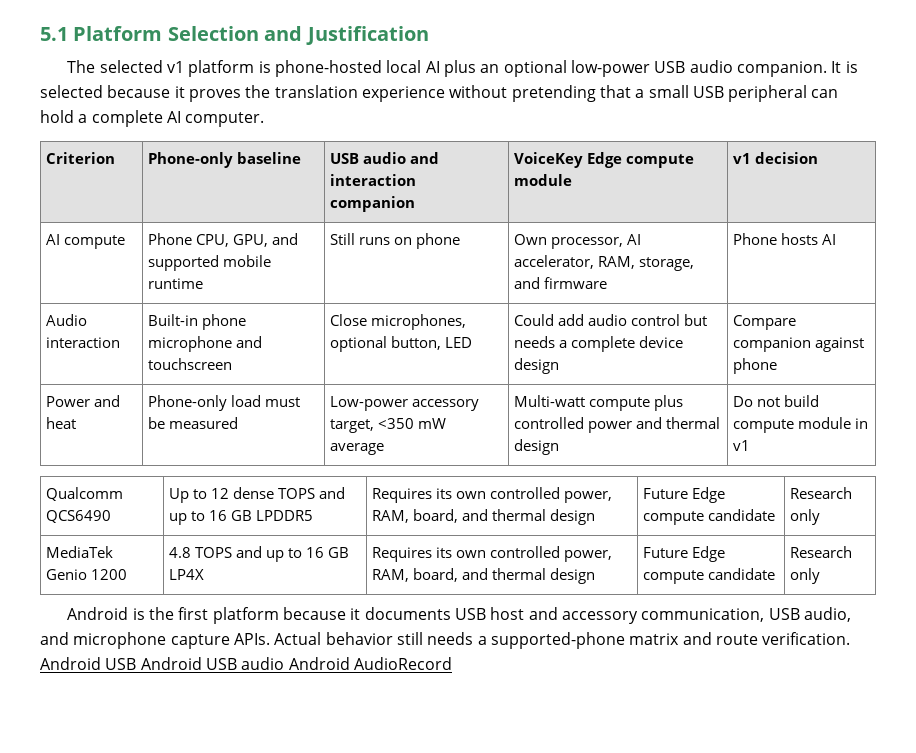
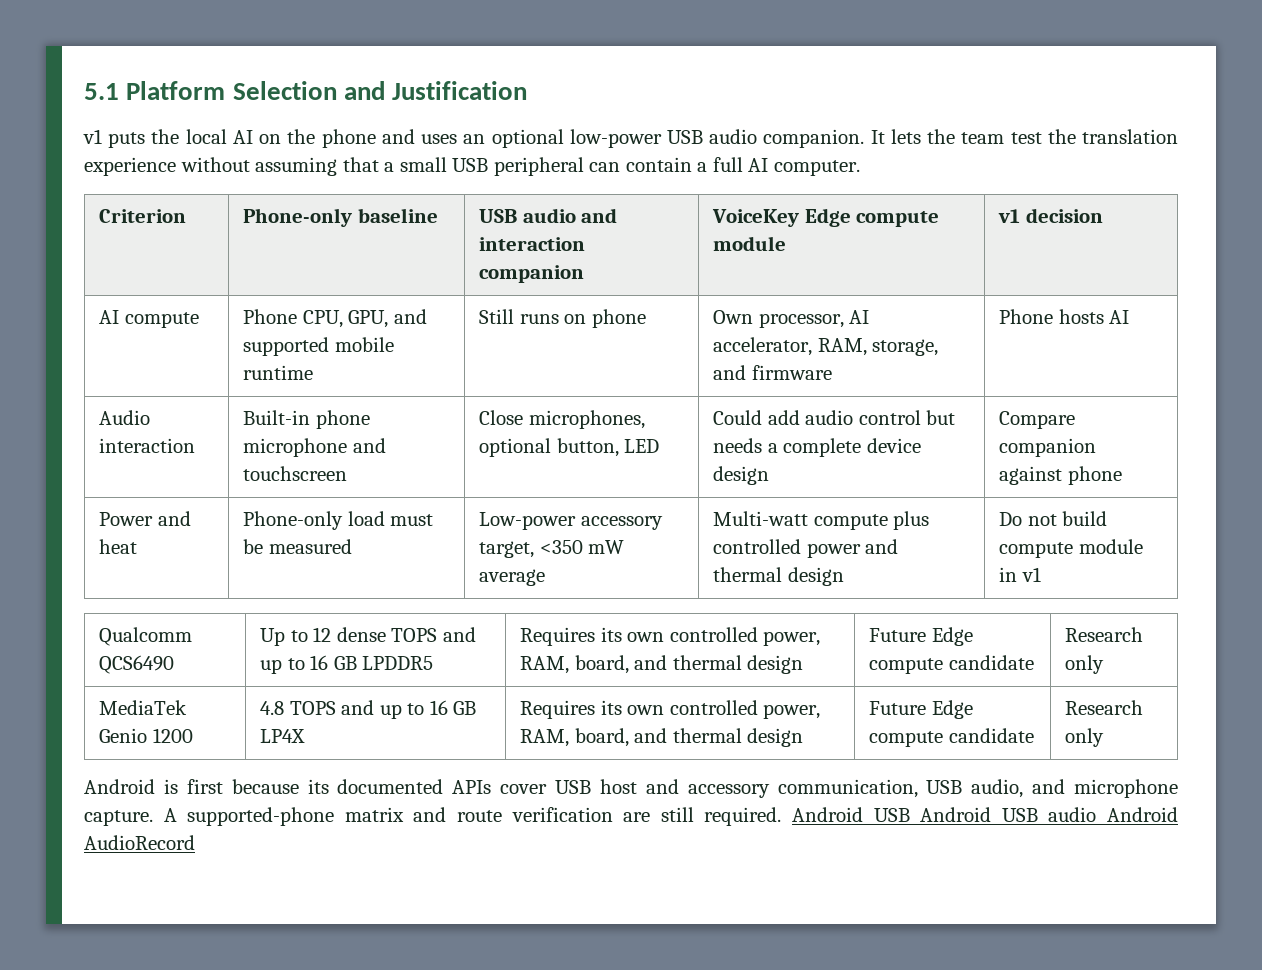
[67,60,476,77] The selected v1 platform is phone-hosted local AI plus -> [83,129,458,148] v1 puts the local AI on the phone and uses
[845,61,858,73] [40,85,241,102] is selected because it proves -> [890,129,1042,144] lets the team test
[511,85,596,102] pretending -> [255,157,338,176] assuming
[40,110,163,127] hold a complete -> [625,157,743,172] contain a full
[149,607,451,624] the first platform because it documents -> [186,779,548,794] first because its documented APIs cover
[170,632,851,649] capture APIs. Actual behavior still needs a supported-phone matrix and route verification. -> [84,807,782,826] capture. A supported-phone matrix and route verification are still required.

